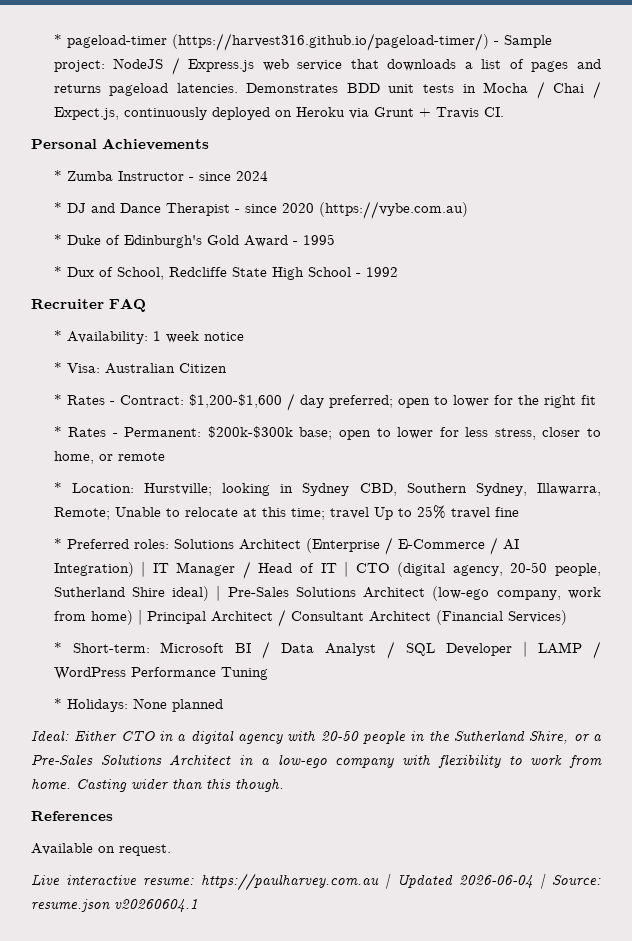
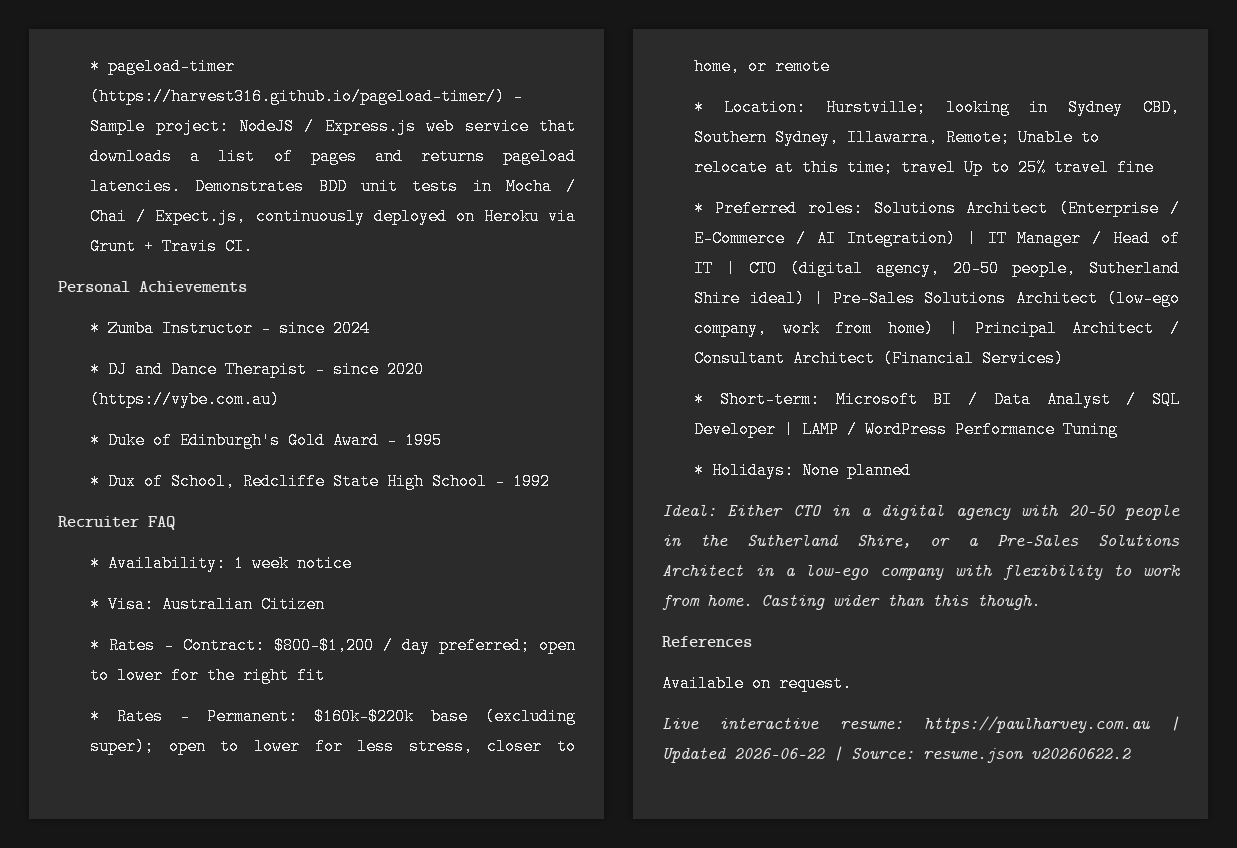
[188,394,282,408] $1,200-$1,600 -> [274,637,375,654] $800-$1,200
[207,426,333,440] $200k-$300k base; -> [314,708,576,725] [90,738,155,755] $160k-$220k base (excluding super);
[459,875,533,888] 2026-06-04 -> [734,748,825,759] 2026-06-22
[114,899,198,912] v20260604.1 -> [1031,748,1131,759] v20260622.2

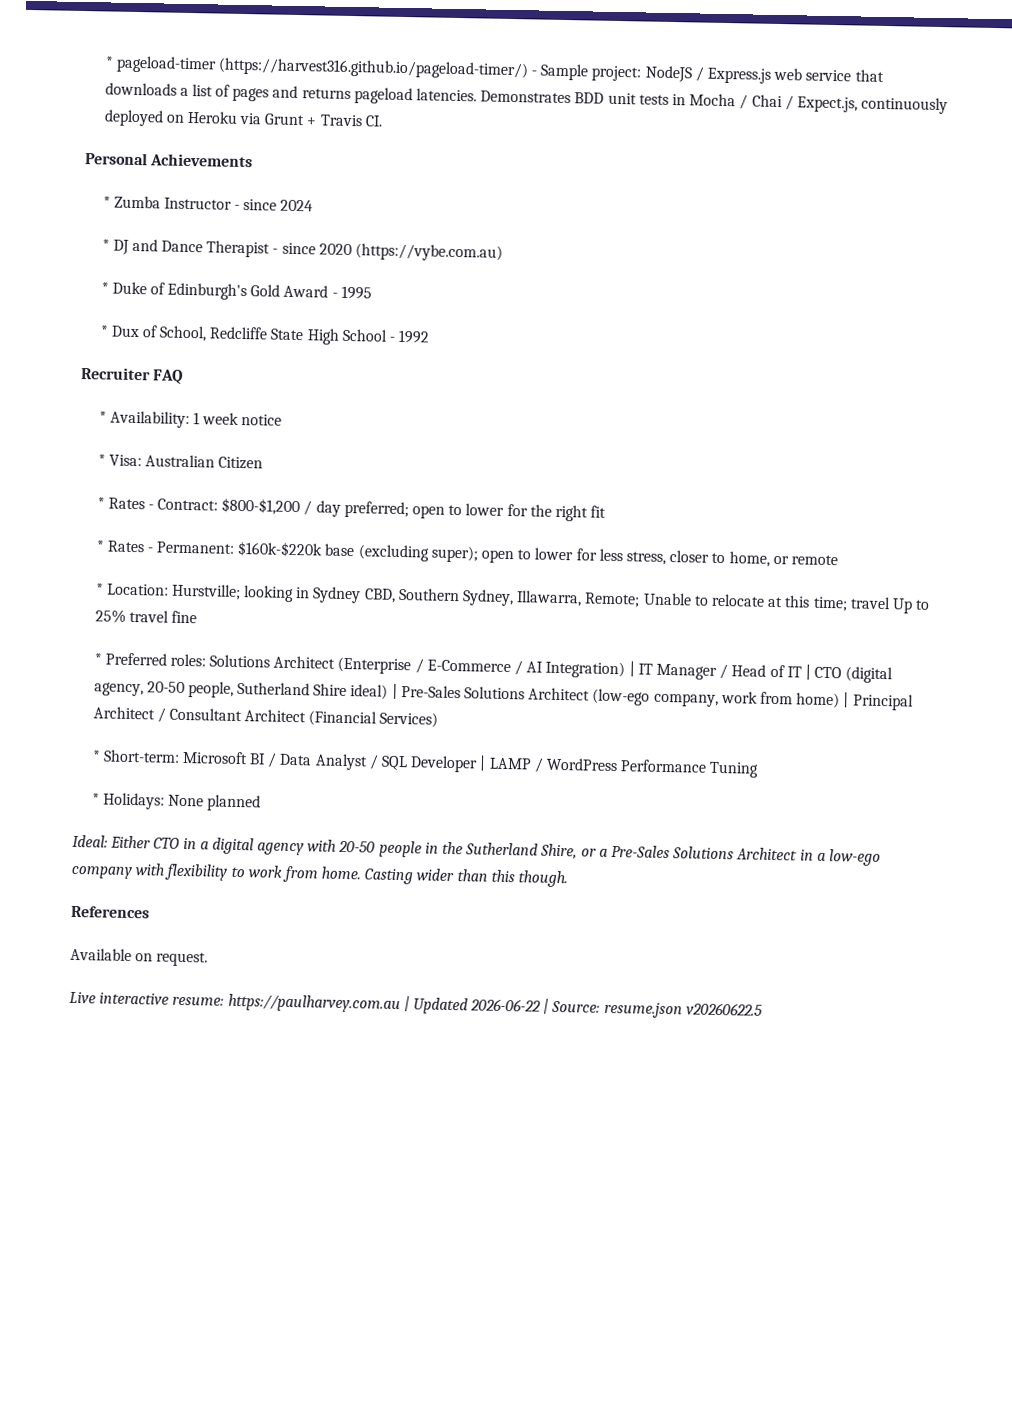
[1031,748,1131,759] v20260622.2 -> [685,1002,763,1016] v20260622.5

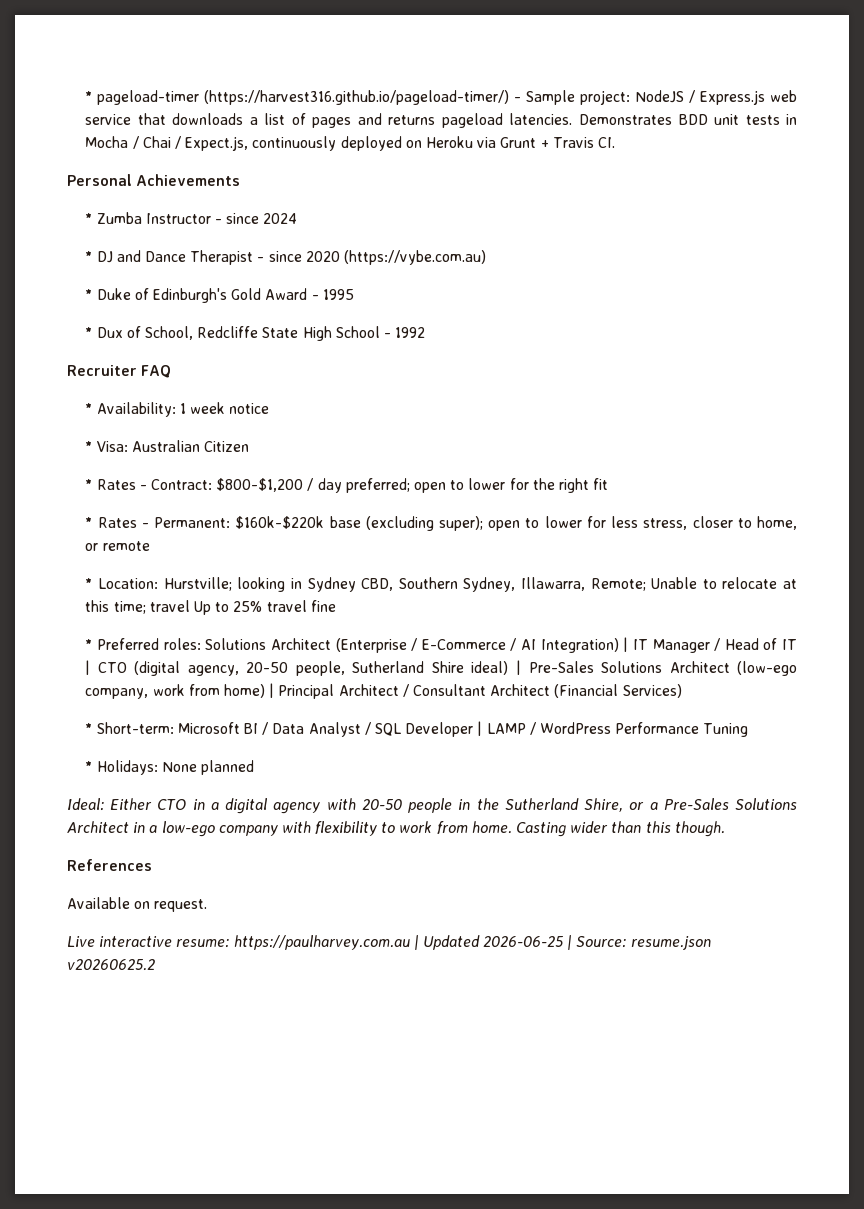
[470,998,542,1012] 2026-06-22 -> [483,936,565,947] 2026-06-25
[685,1002,763,1016] v20260622.5 -> [67,959,155,971] v20260625.2

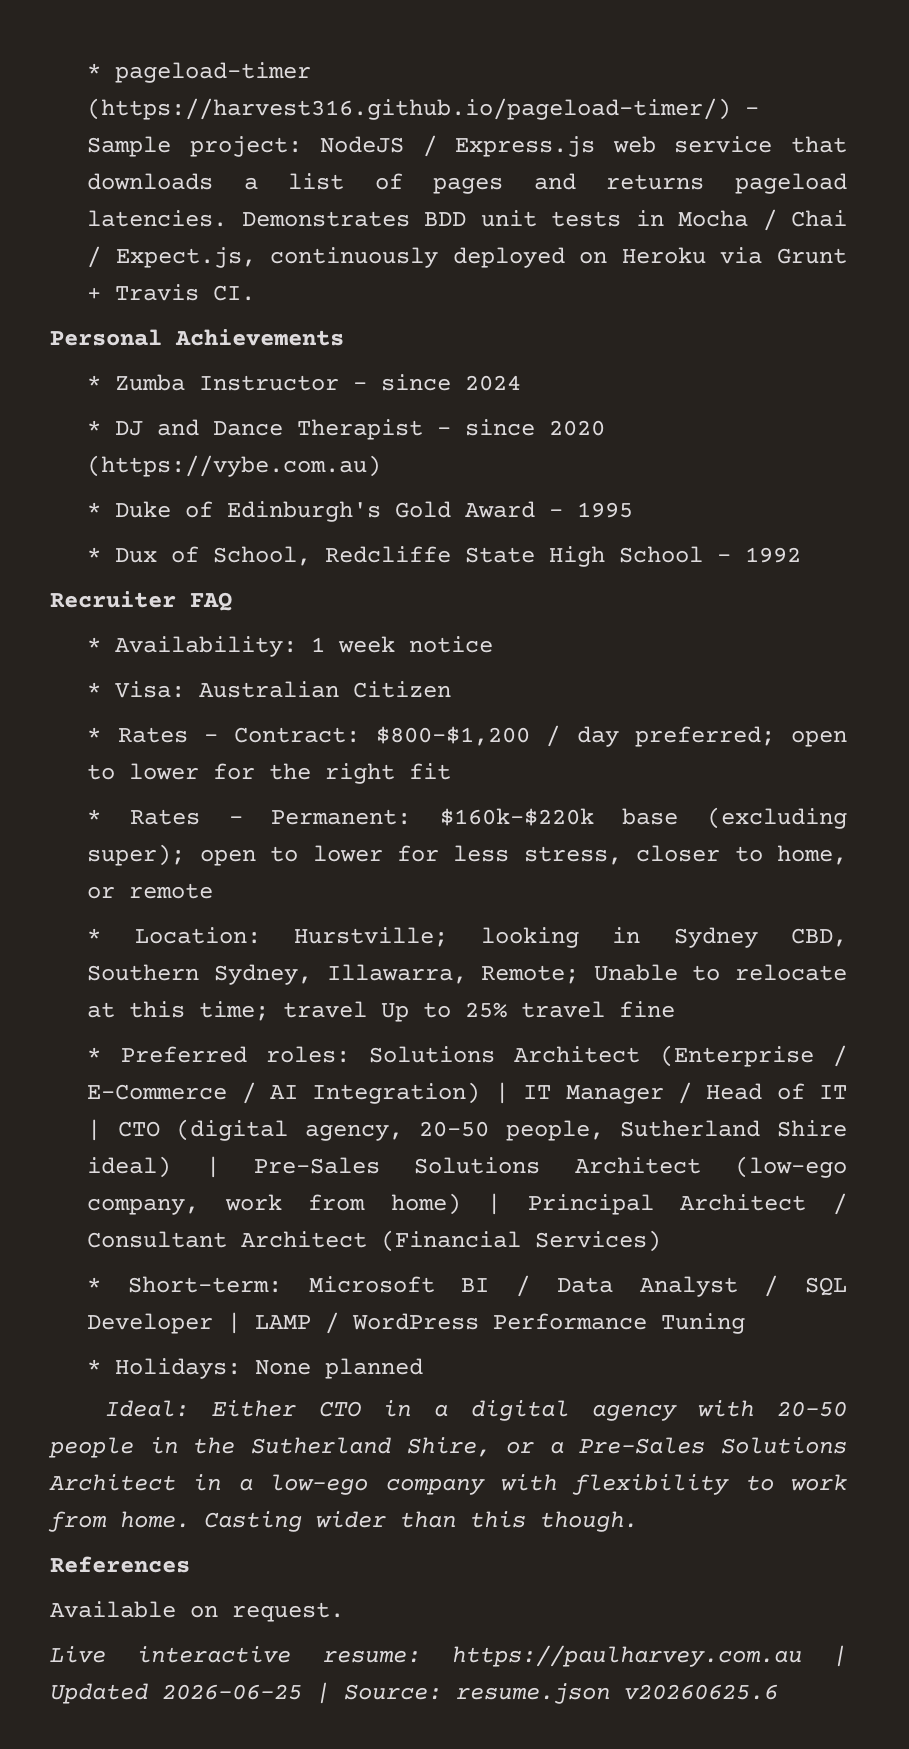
[67,959,155,971] v20260625.2 -> [624,1684,778,1700] v20260625.6

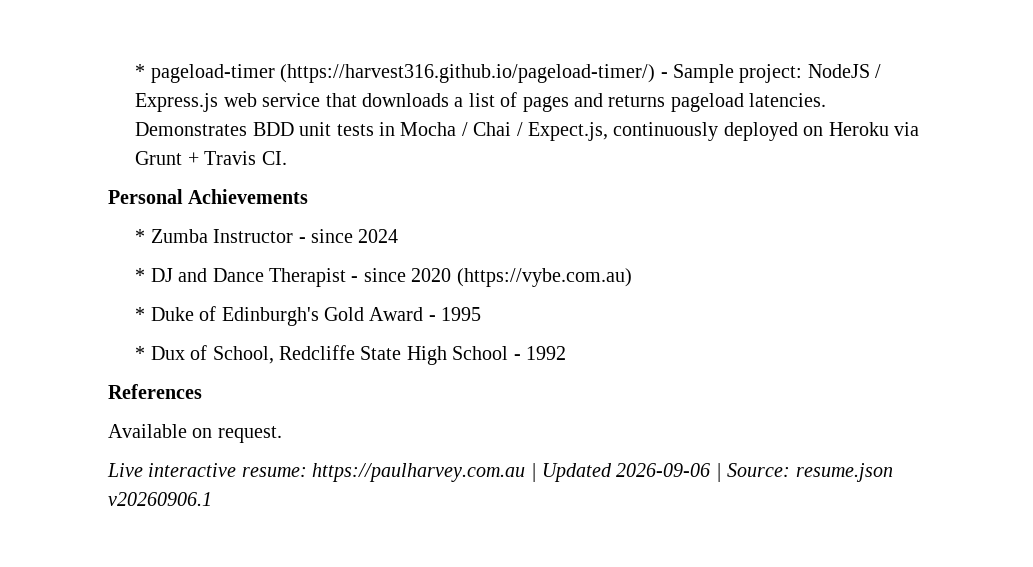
[50,591,232,611] [87,636,494,657] [87,681,452,698] [87,725,847,747] [87,763,452,784] [87,807,847,829] [87,844,847,866] [87,883,214,899] [87,927,847,948] [87,964,847,985] [87,1001,676,1022] [87,1045,847,1067] [87,1082,847,1104] [87,1119,847,1141] [87,1156,847,1178] [87,1193,847,1215] [87,1230,662,1252] [87,1275,847,1297] [87,1312,746,1334] [87,1358,424,1379] [104,1400,847,1421] [48,1437,847,1458] [49,1474,847,1495] [48,1511,638,1532] // Recruiter FAQ // * Availability: 1 week notice // * Visa: Australian Citizen // * Rates - Contract: $800-$1,200 / day preferred; open to lower for the right fit // * Rates - Permanent: $160k-$220k base (excluding super); open to lower for less stress, closer to home, or remote // * Location: Hurstville; looking in Sydney CBD, Southern Sydney, Illawarra, Remote; Unable to relocate at this time; travel Up to 25% travel fine // * Preferred roles: Solutions Architect (Enterprise / E-Commerce / AI Integration) | IT Manager / Head of IT | CTO (digital agency, 20-50 people, Sutherland Shire ideal) | Pre-Sales Solutions Architect (low-ego company, work from home) | Principal Architect / Consultant Architect (Financial Services) // * Short-term: Microsoft BI / Data Analyst / SQL Developer | LAMP / WordPress Performance Tuning // * Holidays: None planned // Ideal: Either CTO in a digital agency with 20-50 people in the Sutherland Shire, or a Pre-Sales Solutions Architect in a low-ego company with flexibility to work from home. Casting wider than this though. -> (567, 353) none
[162,1684,302,1700] 2026-06-25 -> [616,463,711,477] 2026-09-06
[624,1684,778,1700] v20260625.6 -> [108,492,212,506] v20260906.1

